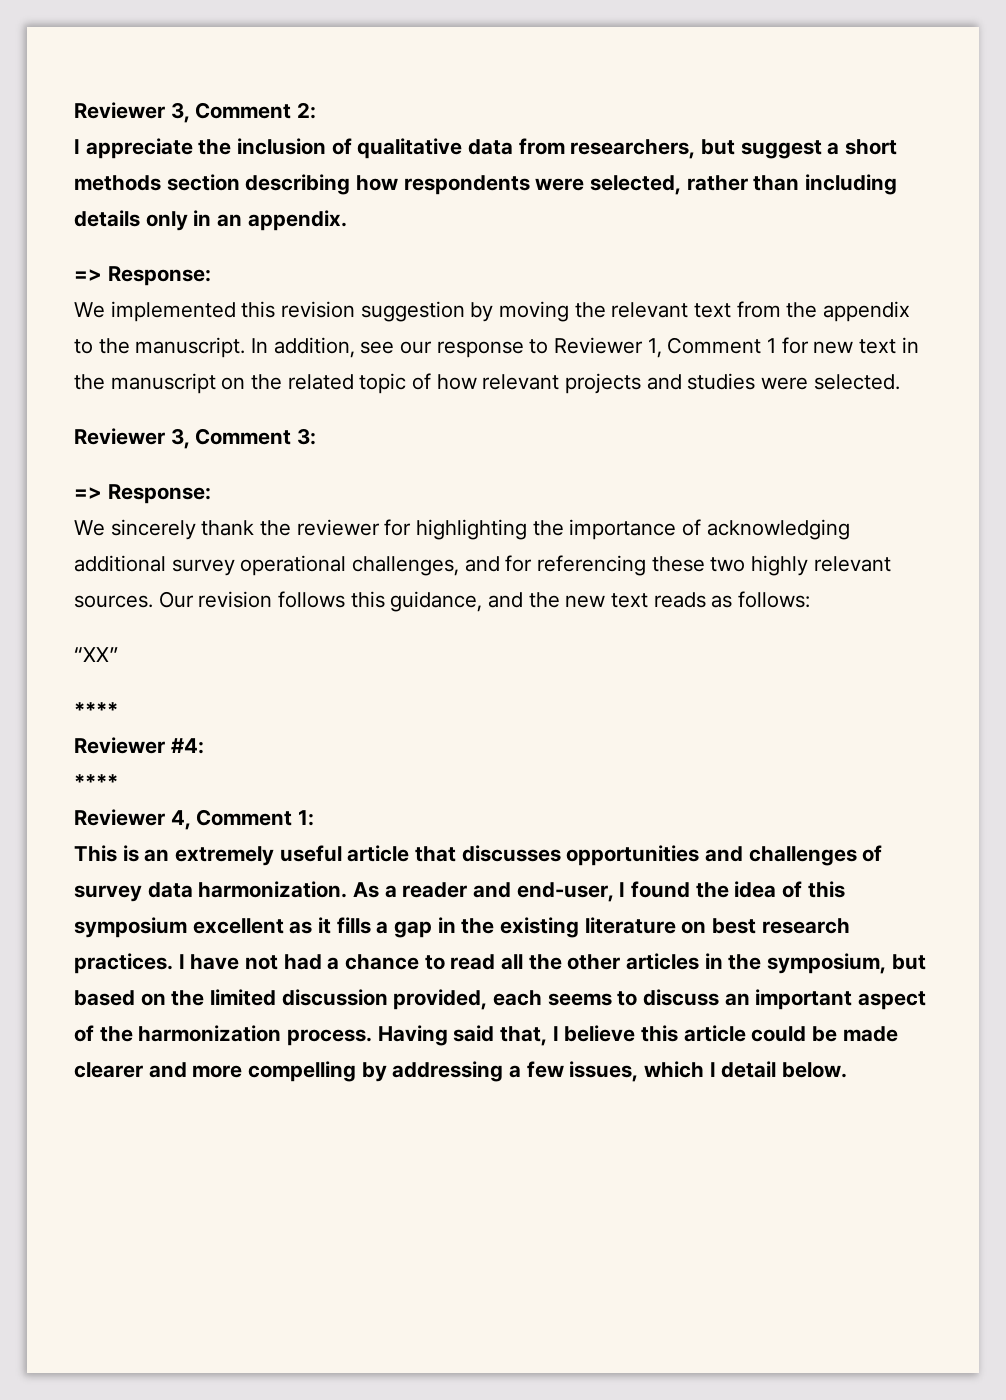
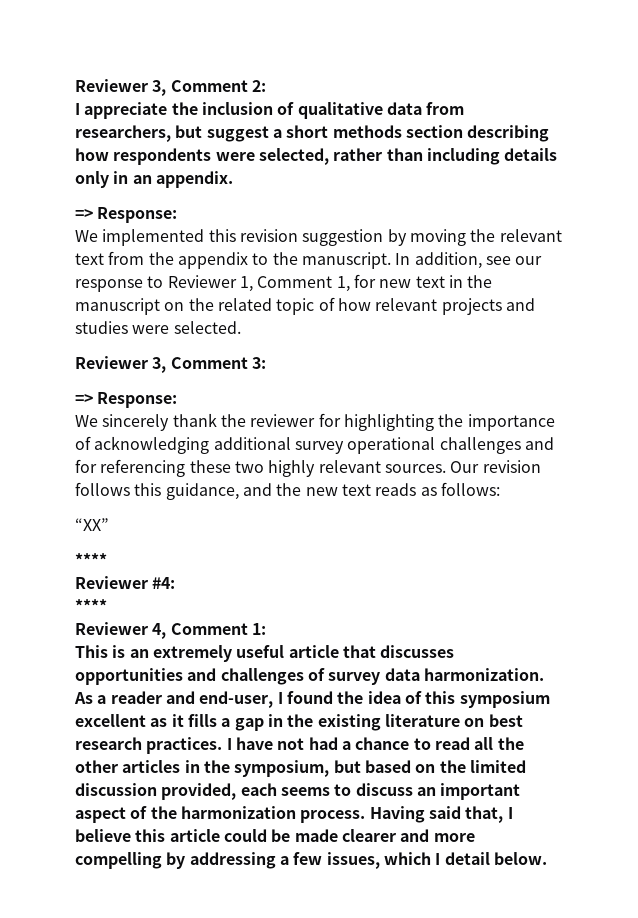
[767,338,777,353] 1 -> [336,276,350,292] 1,
[352,556,460,576] challenges, -> [439,437,521,454] challenges

